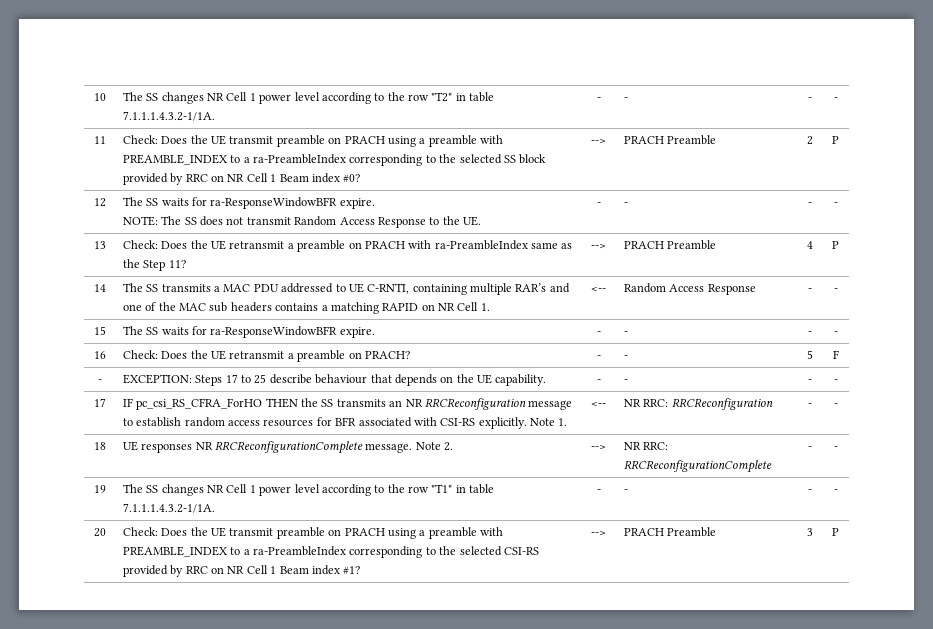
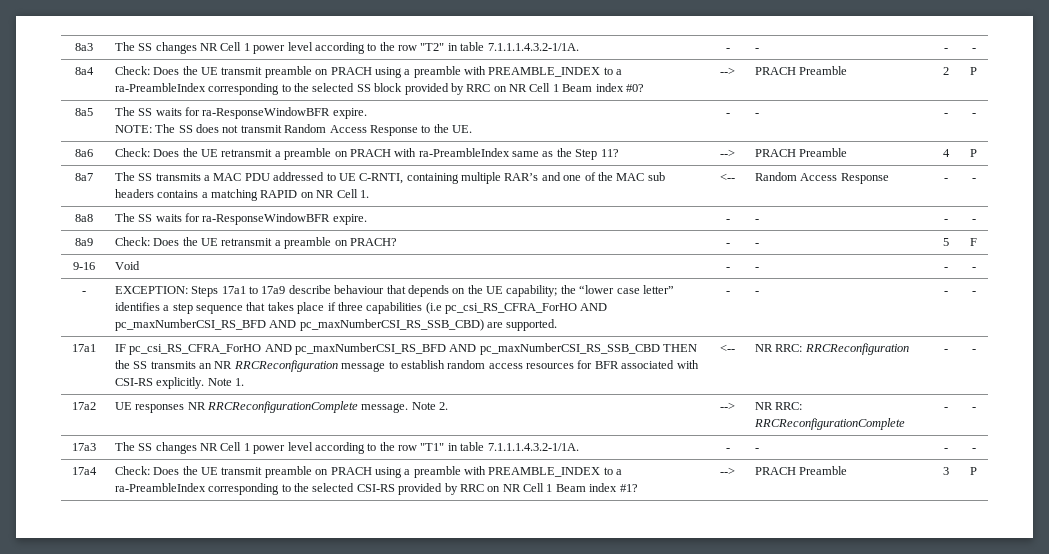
[93,93,106,101] 10 -> [74,43,93,51] 8a3
[93,136,106,144] 11 -> [74,67,94,75] 8a4
[93,198,106,207] 12 -> [74,108,93,116] 8a5
[93,241,106,249] 13 -> [74,149,93,157] 8a6
[93,284,106,292] 14 -> [74,173,93,181] 8a7
[93,326,106,335] 15 -> [74,214,93,222] 8a8
[93,351,106,359] 16 -> [74,238,93,246] 8a9
[97,379,102,383] [122,374,547,386] [596,379,601,383] [623,379,628,383] [808,379,812,383] [833,379,838,383] [93,398,106,407] [122,398,263,410] - | EXCEPTION: Steps 17 to 25 describe behaviour that depends on the UE capability. | - | - | - | - // 17 | IF pc_csi_RS_CFRA_ForHO -> [72,262,95,270] [114,261,140,270] [725,267,730,270] [754,267,759,270] [944,267,948,270] [971,267,976,270] [81,291,86,294] [114,285,674,297] [114,302,608,314] [114,319,558,331] [725,291,730,294] [754,291,759,294] [944,291,948,294] [971,291,976,294] [71,344,96,352] [114,343,660,355] 9-16 | Void | - | - | - | - // - | EXCEPTION: Steps 17a1 to 17a9 describe behaviour that depends on the UE capability; the “lower case letter” identifies a step sequence that takes place if three capabilities (i.e pc_csi_RS_CFRA_ForHO AND pc_maxNumberCSI_RS_BFD AND pc_maxNumberCSI_RS_SSB_CBD) are supported. | - | - | - | - // 17a1 | IF pc_csi_RS_CFRA_ForHO AND pc_maxNumberCSI_RS_BFD AND pc_maxNumberCSI_RS_SSB_CBD
[93,442,106,450] 18 -> [71,402,96,410] 17a2
[93,485,106,493] 19 -> [71,443,96,451] 17a3
[93,528,106,537] 20 -> [71,467,97,475] 17a4

